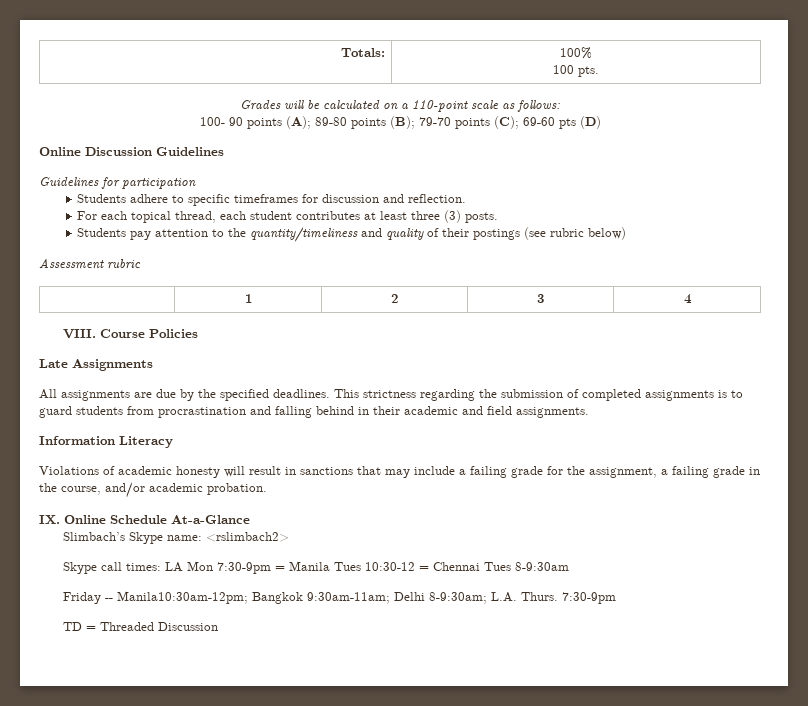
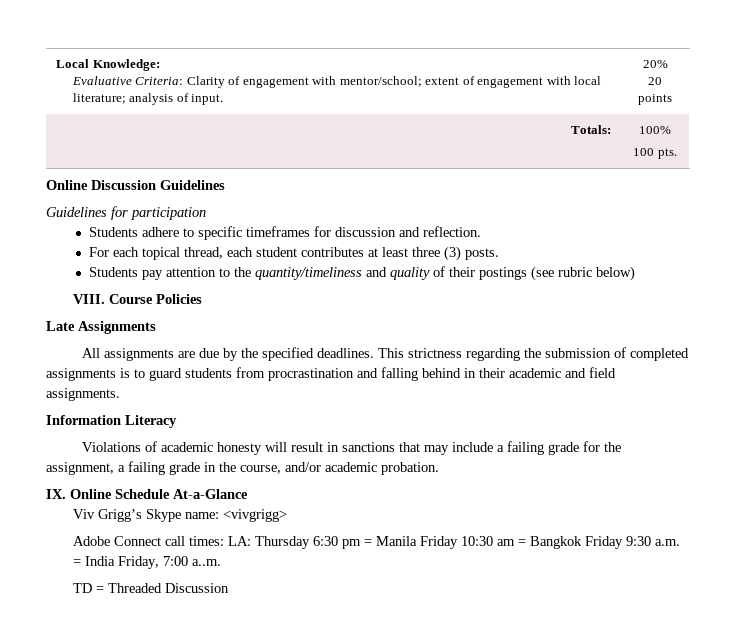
[341,48,386,57] [560,47,592,59] [553,65,599,77] [240,100,560,112] [199,116,601,129] Totals: | 100% // 100 pts. // Grades will be calculated on a 110-point scale as follows: // 100- 90 points (A); 89-80 points (B); 79-70 points (C); 69-60 pts (D) -> [56,59,160,71] [71,76,602,88] [72,93,224,105] [642,60,668,68] [648,77,662,85] [638,94,672,105] [570,125,611,134] [639,126,671,134] [633,148,677,159] Local Knowledge: // Evaluative Criteria: Clarity of engagement with mentor/school; extent of engagement with local literature; analysis of input. | 20% // 20 points // Totals: | 100% // 100 pts.
[39,258,141,269] [244,294,252,303] [391,294,398,303] [537,294,544,303] [683,294,692,304] // Assessment rubric // | 1 | 2 | 3 | 4 -> (636, 273) none
[62,532,289,544] [62,561,569,574] [62,591,616,604] Slimbach’s Skype name: <rslimbach2> // Skype call times: LA Mon 7:30-9pm = Manila Tues 10:30-12 = Chennai Tues 8-9:30am // Friday -- Manila10:30am-12pm; Bangkok 9:30am-11am; Delhi 8-9:30am; L.A. Thurs. 7:30-9pm -> [73,509,288,522] [73,536,681,549] [73,556,222,569] Viv Grigg’s Skype name: <vivgrigg> // Adobe Connect call times: LA: Thursday 6:30 pm = Manila Friday 10:30 am = Bangkok Friday 9:30 a.m. = India Friday, 7:00 a..m.

